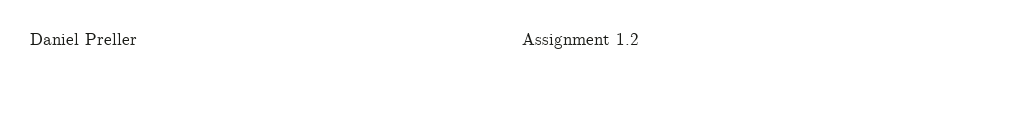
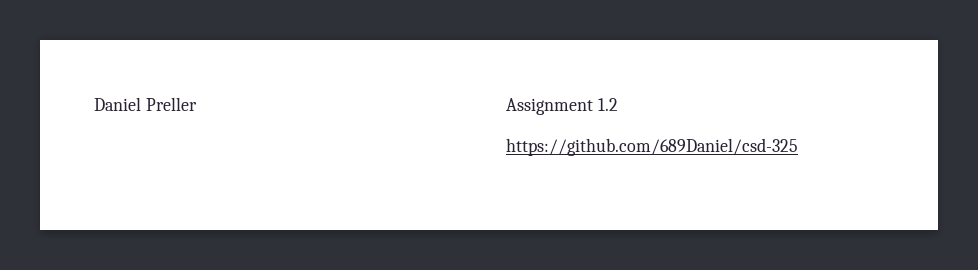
(639, 39) none -> [506,138,798,156] // https://github.com/689Daniel/csd-325

